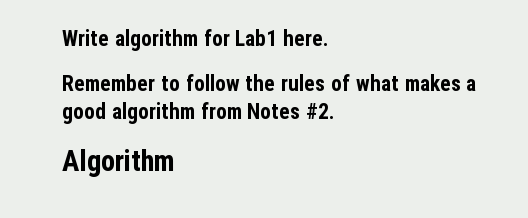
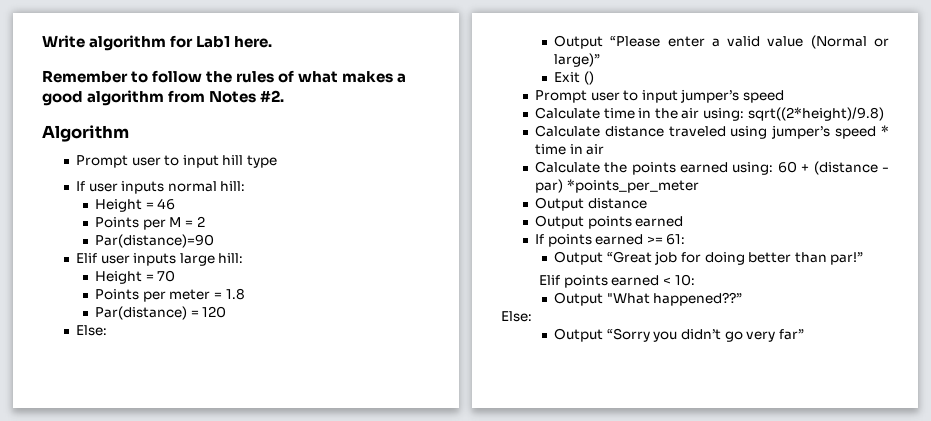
(175, 163) none -> [75,155,278,168] [75,181,246,194] [94,198,176,212] [94,216,205,230] [94,234,214,248] [75,253,244,266] [94,270,176,284] [94,288,245,302] [94,306,227,320] [75,325,107,336] [553,35,889,49] [553,53,600,67] [553,71,594,85] [534,89,785,103] [534,107,884,121] [534,125,889,139] [534,144,605,155] [534,161,889,175] [534,179,699,193] [534,197,647,211] [534,215,684,229] [534,234,686,247] [553,251,864,265] [539,274,695,288] [553,292,743,306] [501,311,532,322] [553,328,804,342] // Prompt user to input hill type // If user inputs normal hill: // Height = 46 // Points per M = 2 // Par(distance)=90 // Elif user inputs large hill: // Height = 70 // Points per meter = 1.8 // Par(distance) = 120 // Else: // Output “Please enter a valid value (Normal or large)” // Exit () // Prompt user to input jumper’s speed // Calculate time in the air using: sqrt((2*height)/9.8) // Calculate distance traveled using jumper’s speed * time in air // Calculate the points earned using: 60 + (distance - par) *points_per_meter // Output distance // Output points earned // If points earned >= 61: // Output “Great job for doing better than par!” // Elif points earned < 10: // Output "What happened??” // Else: // Output “Sorry you didn’t go very far”

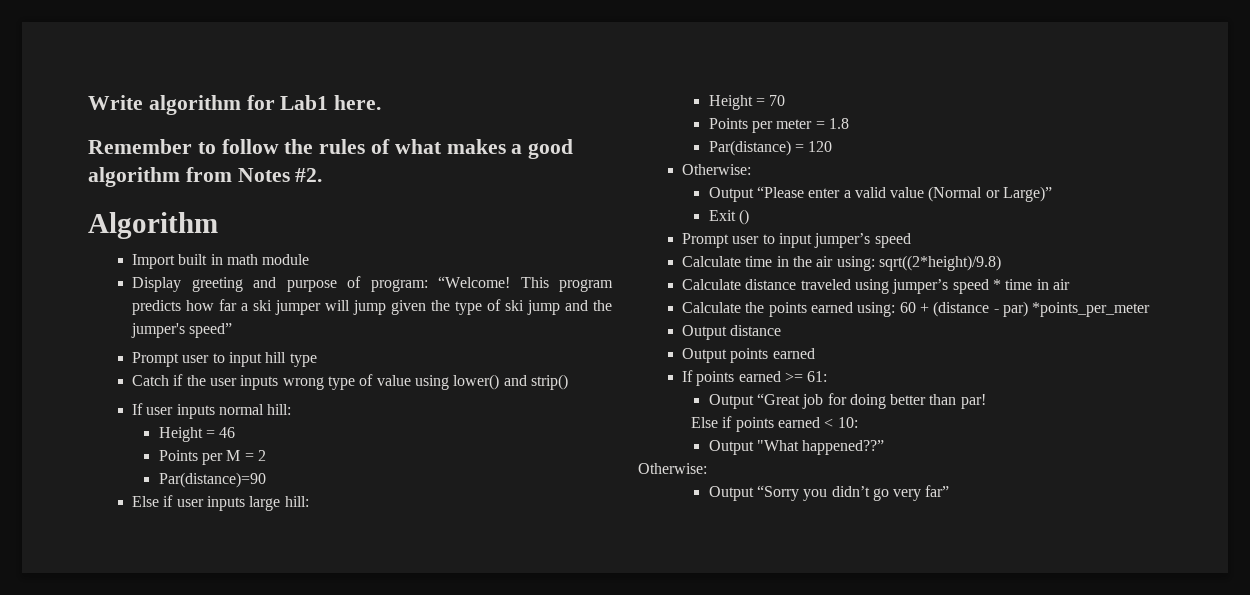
(129, 133) none -> [132,254,310,269] [132,276,613,292] [132,299,613,315] [131,323,233,338] // Import built in math module // Display greeting and purpose of program: “Welcome! This program predicts how far a ski jumper will jump given the type of ski jump and the jumper's speed”
(278, 161) none -> [132,374,568,390] // Catch if the user inputs wrong type of value using lower() and strip()
[75,253,97,263] Elif -> [132,495,174,507] Else if
[75,325,107,336] Else: -> [682,164,752,175] Otherwise:
[553,53,600,67] large)” -> [1003,186,1053,202] Large)”
[830,252,864,265] [539,275,561,285] par!” // Elif -> [960,394,986,409] [690,416,733,428] par! // Else if
[501,311,532,322] Else: -> [638,463,707,474] Otherwise:

